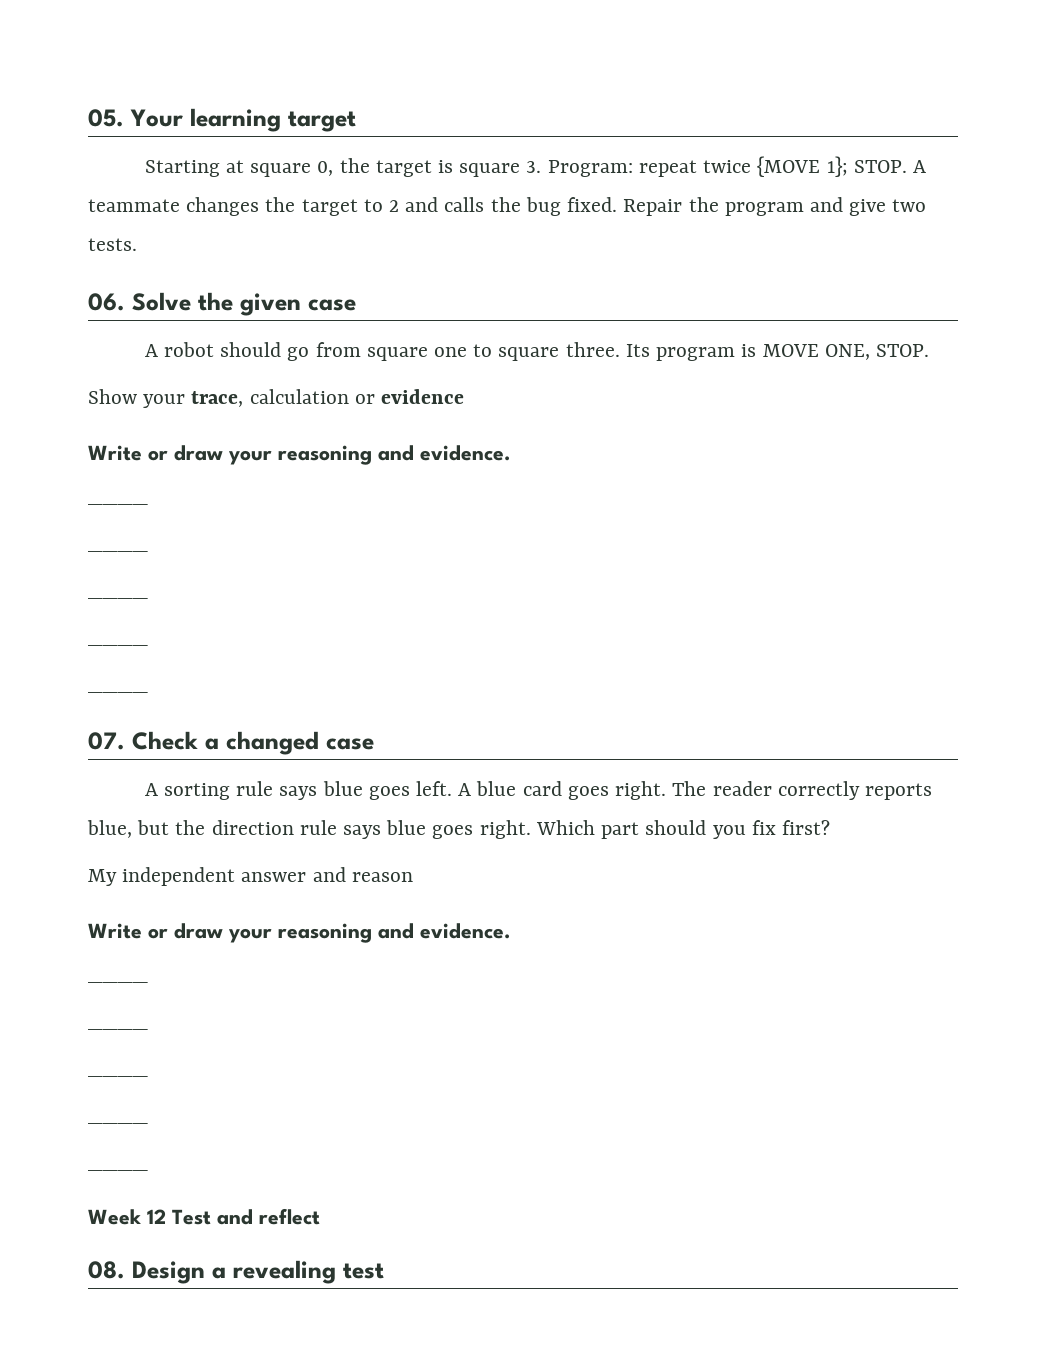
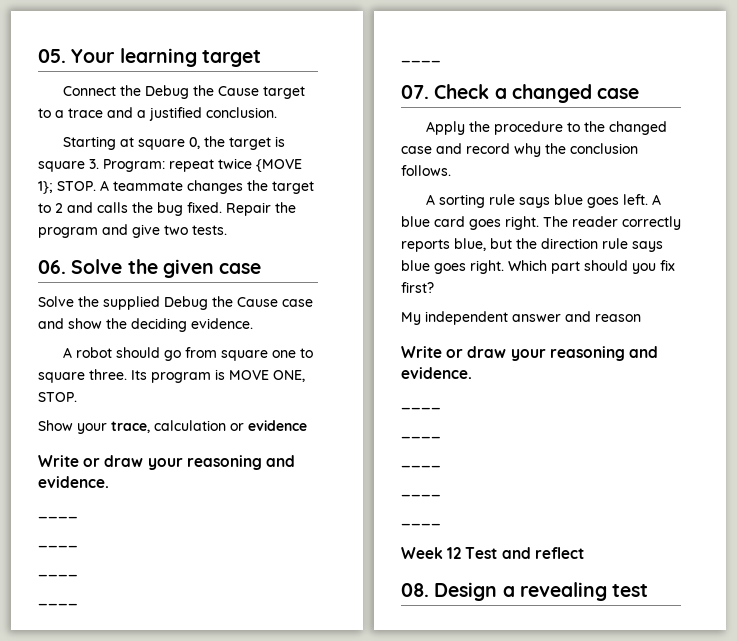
(356, 121) none -> [63,85,306,99] [38,107,277,121] // Connect the Debug the Cause target to a trace and a justified conclusion.
(356, 305) none -> [38,296,313,310] [38,318,253,332] // Solve the supplied Debug the Cause case and show the deciding evidence.
(374, 744) none -> [426,121,668,135] [401,143,638,157] [401,165,451,176] // Apply the procedure to the changed case and record why the conclusion follows.

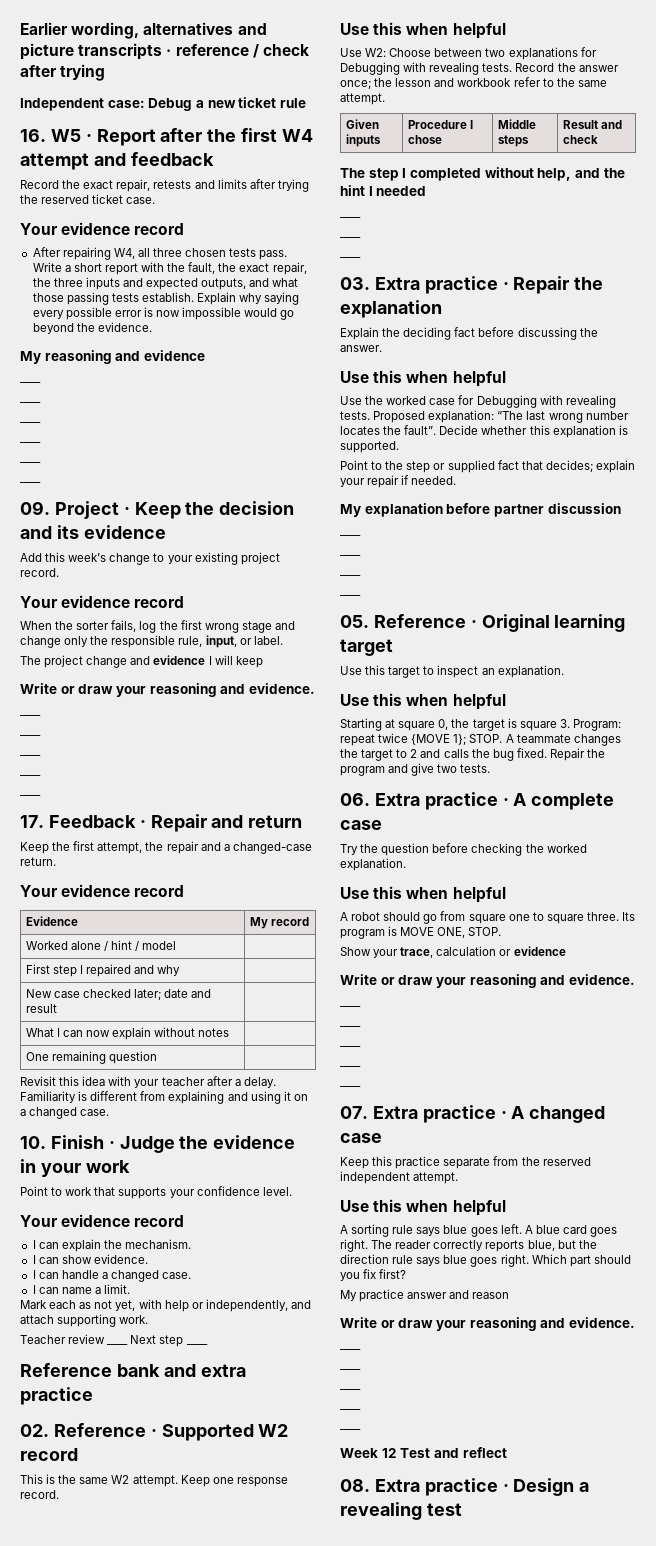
[38,48,261,67] [63,85,306,99] [38,107,277,121] 05. Your learning target // Connect the Debug the Cause target to a trace and a justified conclusion. -> [20,22,267,39] [20,43,309,60] [20,64,106,81] [20,97,306,111] [20,128,314,146] [20,152,214,170] [20,179,309,192] [20,194,156,204] [20,222,185,235] [32,247,288,260] [32,262,307,275] [32,277,299,290] [32,292,300,305] [32,307,295,320] [32,322,152,334] [20,350,205,364] [20,382,41,383] [20,402,41,403] [20,422,41,423] [20,442,41,443] [20,462,41,463] [20,482,41,483] [20,501,295,519] [20,525,166,539] [20,552,280,565] [20,568,59,577] [20,595,185,608] [20,620,295,633] [20,635,283,648] [20,655,263,668] [20,683,315,697] [20,715,41,716] [20,735,41,736] [20,755,41,756] [20,775,41,776] [20,795,41,796] [20,814,303,832] [20,841,312,854] [20,857,56,866] [20,884,185,897] [25,916,78,926] [249,917,309,929] [25,940,177,952] [25,964,181,977] [25,989,212,1001] [25,1004,57,1013] [25,1027,230,1040] [25,1051,157,1064] [20,1076,276,1088] [20,1091,308,1104] [20,1107,110,1119] [20,1135,296,1153] [20,1159,130,1177] [20,1186,292,1199] [20,1214,185,1227] [32,1239,192,1252] [32,1254,148,1264] [32,1270,192,1282] [32,1284,131,1294] [20,1299,311,1312] [20,1314,149,1327] [20,1334,106,1344] [107,1344,129,1345] [130,1335,208,1347] [20,1363,246,1377] [20,1387,93,1405] [20,1423,289,1441] [20,1448,78,1461] [20,1474,288,1487] [20,1490,59,1499] [340,22,506,39] [340,47,597,60] [340,62,619,75] [340,77,607,90] [340,93,385,105] [345,119,379,129] [345,134,381,147] [407,120,473,129] [407,135,442,144] [497,119,536,129] [497,135,529,147] [562,120,622,129] [562,135,598,144] [340,167,625,181] [340,185,427,196] [340,217,361,218] [340,237,361,238] [340,257,361,258] [340,276,604,294] [340,300,442,318] [340,327,598,340] [340,345,382,352] [340,370,506,387] [340,395,616,408] [340,410,629,423] [340,425,628,438] [340,441,399,453] [340,460,635,473] [340,475,457,488] [340,503,621,517] [340,535,361,536] [340,555,361,556] [340,575,361,576] [340,595,361,596] [340,614,626,632] [340,639,393,656] [340,665,564,678] [340,693,506,710] Earlier wording, alternatives and picture transcripts · reference / check after trying // Independent case: Debug a new ticket rule // 16. W5 · Report after the first W4 attempt and feedback // Record the exact repair, retests and limits after trying the reserved ticket case. // Your evidence record // After repairing W4, all three chosen tests pass. Write a short report with the fault, the exact repair, the three inputs and expected outputs, and what those passing tests establish. Explain why saying every possible error is now impossible would go beyond the evidence. // My reasoning and evidence // ____ // ____ // ____ // ____ // ____ // ____ // 09. Project · Keep the decision and its evidence // Add this week’s change to your existing project record. // Your evidence record // When the sorter fails, log the first wrong stage and change only the responsible rule, input, or label. // The project change and evidence I will keep // Write or draw your reasoning and evidence. // ____ // ____ // ____ // ____ // ____ // 17. Feedback · Repair and return // Keep the first attempt, the repair and a changed-case return. // Your evidence record // Evidence | My record // Worked alone / hint / model | // First step I repaired and why | // New case checked later; date and result | // What I can now explain without notes | // One remaining question | // Revisit this idea with your teacher after a delay. Familiarity is different from explaining and using it on a changed case. // 10. Finish · Judge the evidence in your work // Point to work that supports your confidence level. // Your evidence record // I can explain the mechanism. // I can show evidence. // I can handle a changed case. // I can name a limit. // Mark each as not yet, with help or independently, and attach supporting work. // Teacher review ____ Next step ____ // Reference bank and extra practice // 02. Reference · Supported W2 record // This is the same W2 attempt. Keep one response record. // Use this when helpful // Use W2: Choose between two explanations for Debugging with revealing tests. Record the answer once; the lesson and workbook refer to the same attempt. // Given inputs | Procedure I chose | Middle steps | Result and check // The step I completed without help, and the hint I needed // ____ // ____ // ____ // 03. Extra practice · Repair the explanation // Explain the deciding fact before discussing the answer. // Use this when helpful // Use the worked case for Debugging with revealing tests. Proposed explanation: “The last wrong number locates the fault”. Decide whether this explanation is supported. // Point to the step or supplied fact that decides; explain your repair if needed. // My explanation before partner discussion // ____ // ____ // ____ // ____ // 05. Reference · Original learning target // Use this target to inspect an explanation. // Use this when helpful
[71,259,262,278] [38,296,313,310] [38,318,253,332] Solve the given case // Solve the supplied Debug the Cause case and show the deciding evidence. -> [374,792,615,810] [340,820,382,830] [340,843,587,856] [340,858,406,871] [340,886,506,903] Extra practice · A complete case // Try the question before checking the worked explanation. // Use this when helpful
[434,84,640,103] [426,121,668,135] [401,143,638,157] [401,165,451,176] Check a changed case // Apply the procedure to the changed case and record why the conclusion follows. -> [372,1105,606,1123] [340,1133,382,1143] [340,1156,591,1169] [340,1171,459,1184] [340,1199,506,1216] Extra practice · A changed case // Keep this practice separate from the reserved independent attempt. // Use this when helpful
[425,311,508,325] independent -> [359,1289,405,1302] practice
(429, 590) none -> [374,1478,509,1496] Extra practice ·

